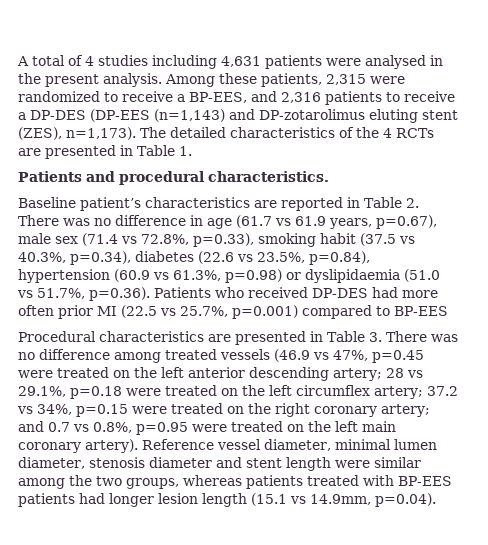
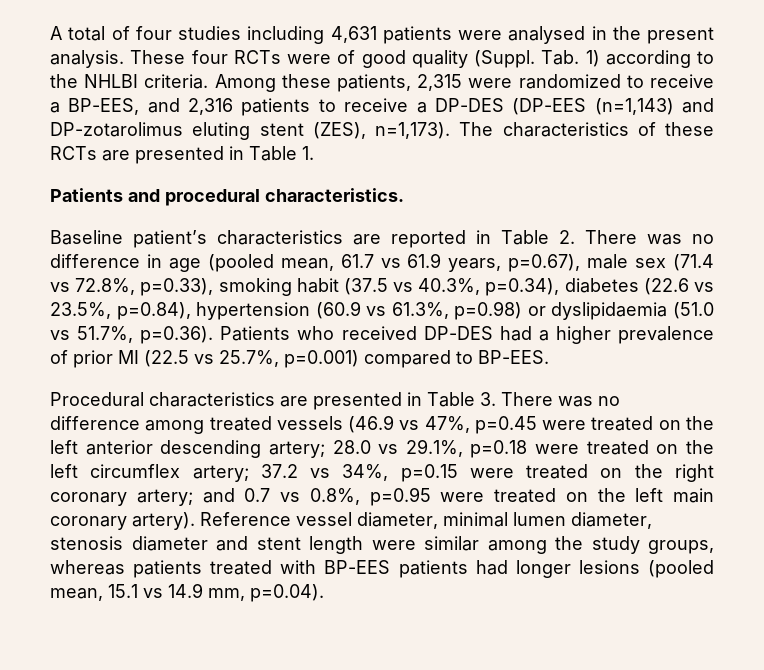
[85,56,94,66] 4 -> [135,26,172,40] four
(162, 80) none -> [130,50,714,68] [50,74,209,89] These four RCTs were of good quality (Suppl. Tab. 1) according to the NHLBI criteria.
[170,127,226,138] detailed -> (494, 129) none
[356,127,392,138] the 4 -> [665,122,714,136] these
[236,215,272,228] (61.7 -> [207,254,374,272] (pooled mean, 61.7
[402,290,438,298] [18,305,54,316] more often -> [538,326,715,344] [50,350,68,364] a higher prevalence of
[394,306,448,316] BP-EES -> [478,350,549,364] BP-EES.
[386,368,404,378] 28 -> [332,440,371,454] 28.0
[96,476,122,486] two -> [591,536,640,554] study
[158,493,371,507] lesion length (15.1 vs 14.9mm, -> [578,560,714,578] [50,583,245,601] lesions (pooled mean, 15.1 vs 14.9 mm,

